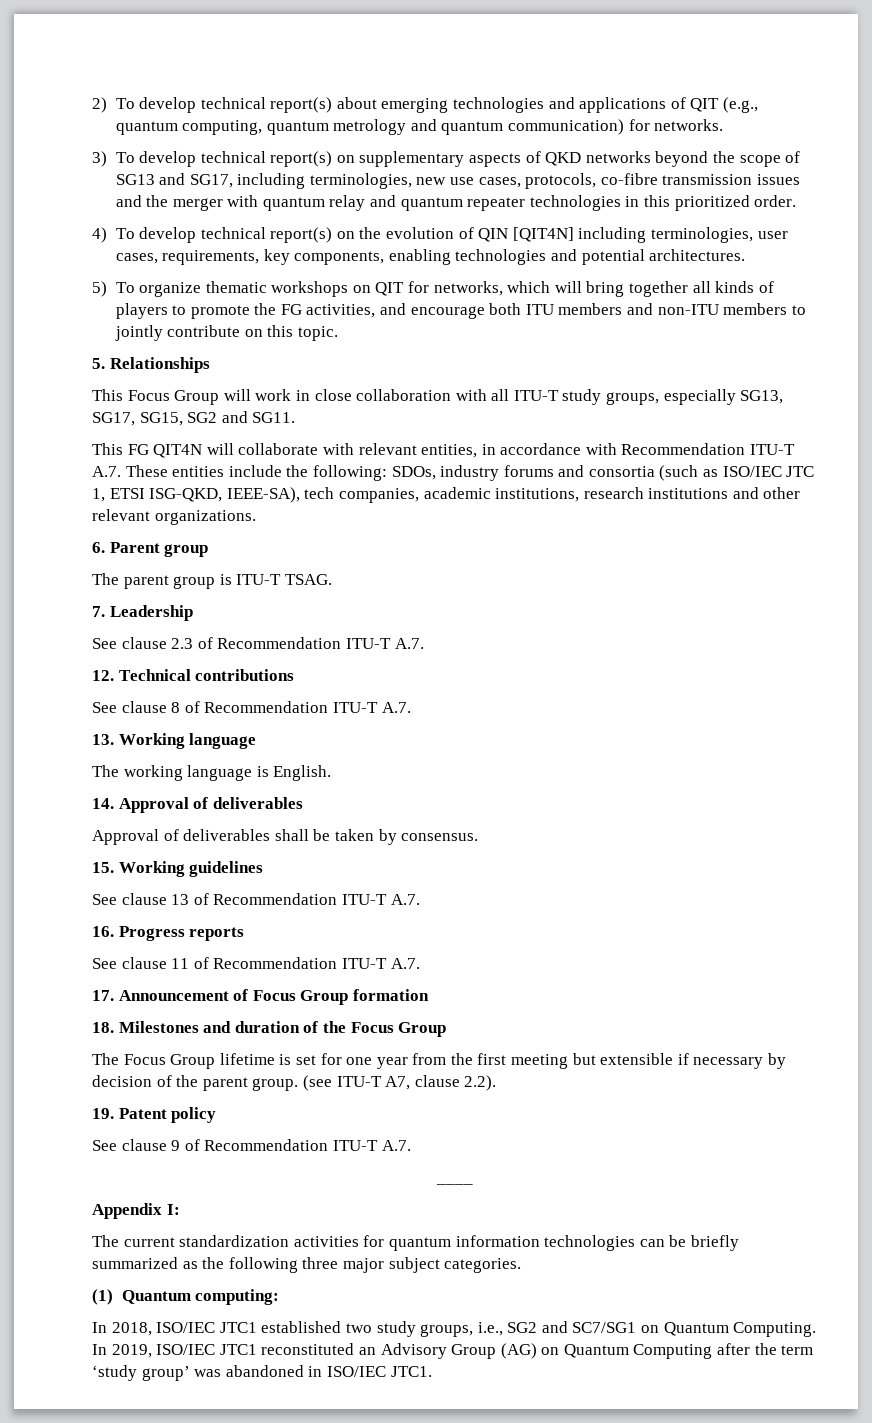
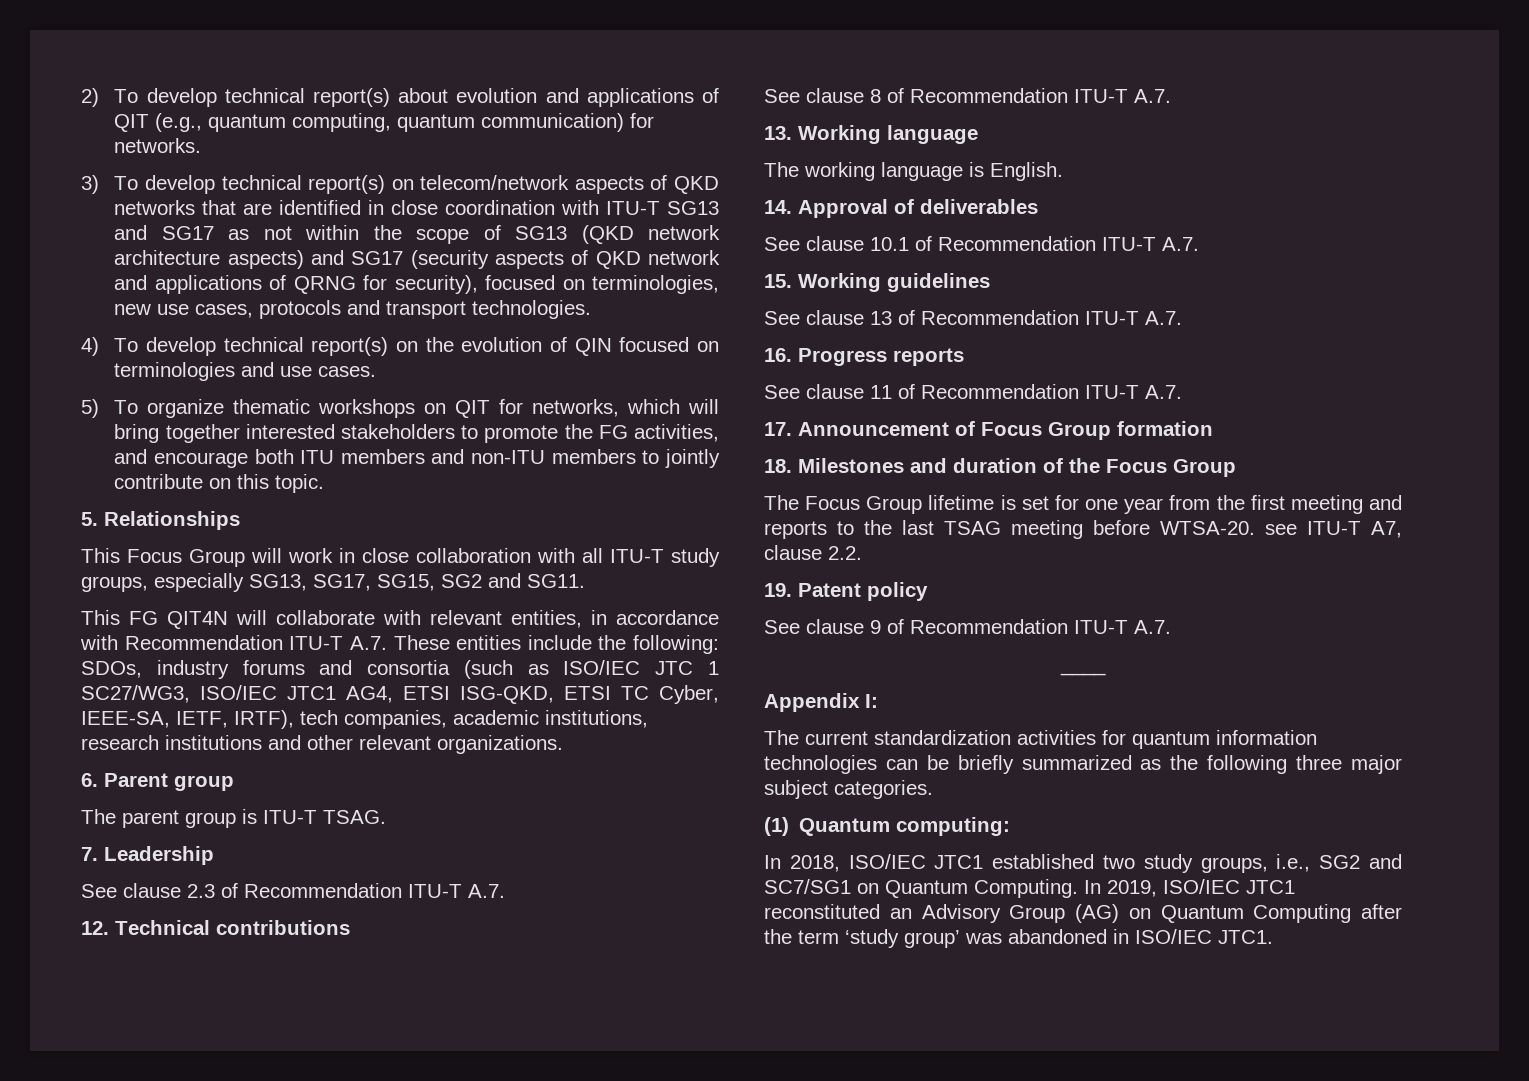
[381,97,545,113] emerging technologies -> [456,88,538,103] evolution
[333,119,504,135] metrology and quantum -> (476, 123) none
[359,151,465,167] supplementary -> [420,175,570,190] telecom/network
[655,151,801,167] [115,173,800,189] [115,195,797,211] beyond the scope of SG13 and SG17, including terminologies, new use cases, protocols, co-fibre transmission issues and the merger with quantum relay and quantum repeater technologies in this prioritized order. -> [202,200,719,215] [114,225,721,244] [114,250,720,269] [114,275,719,294] [114,300,592,319] that are identified in close coordination with ITU-T SG13 and SG17 as not within the scope of SG13 (QKD network architecture aspects) and SG17 (security aspects of QKD network and applications of QRNG for security), focused on terminologies, new use cases, protocols and transport technologies.
[512,227,788,243] [115,249,746,265] [QIT4N] including terminologies, user cases, requirements, key components, enabling technologies and potential architectures. -> [619,337,719,352] [114,362,377,381] focused on terminologies and use cases.
[692,281,774,293] [115,303,168,319] all kinds of players -> [245,424,455,439] interested stakeholders
[92,487,300,503] 1, ETSI ISG-QKD, IEEE-SA), -> [708,661,719,675] [81,685,719,704] [81,710,294,729] 1 SC27/WG3, ISO/IEC JTC1 AG4, ETSI ISG-QKD, ETSI TC Cyber, IEEE-SA, IETF, IRTF),
[92,829,479,845] Approval of deliverables shall be taken by consensus. -> [764,236,1199,251] See clause 10.1 of Recommendation ITU-T A.7.
[572,1053,787,1069] [92,1075,332,1091] but extensible if necessary by decision of the parent group. (see -> [1369,495,1402,510] [764,520,1297,539] and reports to the last TSAG meeting before WTSA-20. see
[464,1075,497,1091] 2.2). -> [828,546,862,560] 2.2.

